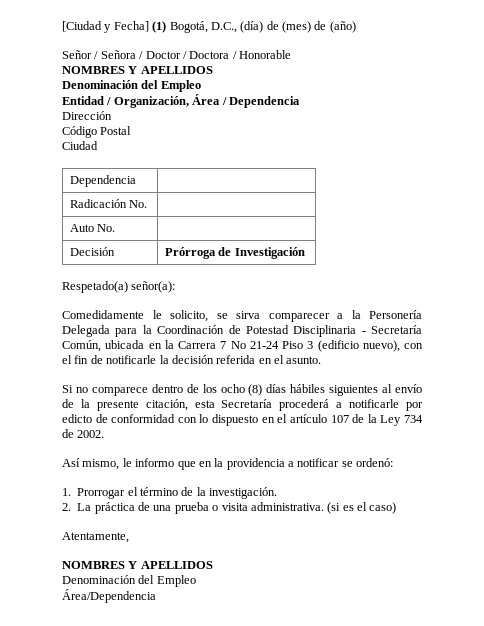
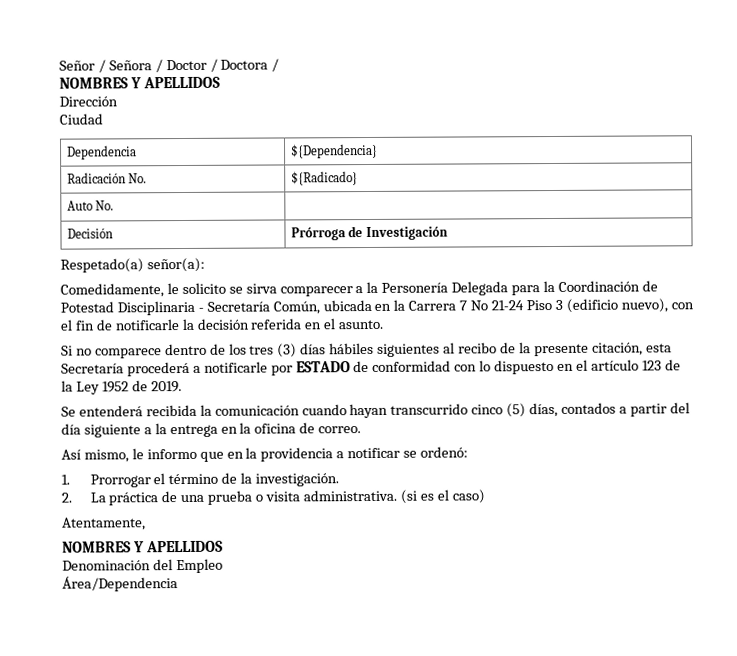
[62,21,356,33] [Ciudad y Fecha] (1) Bogotá, D.C., (día) de (mes) de (año) // -> (59, 65) none
[239,50,291,59] [62,66,213,74] [62,80,201,92] [62,94,300,108] Honorable // NOMBRES Y APELLIDOS // Denominación del Empleo // Entidad / Organización, Área / Dependencia -> [59,76,220,89] // NOMBRES Y APELLIDOS
[62,126,132,138] // Código Postal -> (118, 101) none
(136, 181) none -> [290,143,378,159] ${Dependencia}
(148, 204) none -> [290,171,358,186] ${Radicado}
[62,310,208,322] Comedidamente le solicito, -> [60,282,226,298] Comedidamente, le solicito
[220,384,263,396] ocho (8) -> [249,343,298,358] tres (3)
[395,384,423,393] envío -> [457,342,497,354] recibo
[62,414,92,423] edicto -> [295,361,351,373] ESTADO
[330,415,349,423] 107 -> [641,360,662,371] 123
[404,415,424,423] [62,429,105,438] 734 de 2002. -> [101,380,182,393] [61,402,690,419] [61,422,362,438] 1952 de 2019. // Se entenderá recibida la comunicación cuando hayan transcurrido cinco (5) días, contados a partir del día siguiente a la entrega en la oficina de correo.

